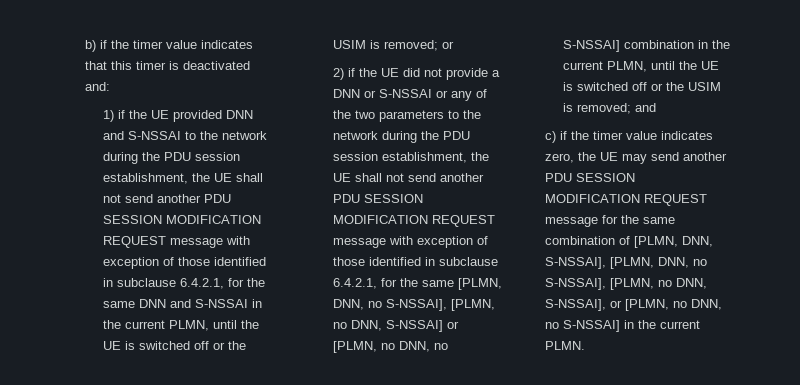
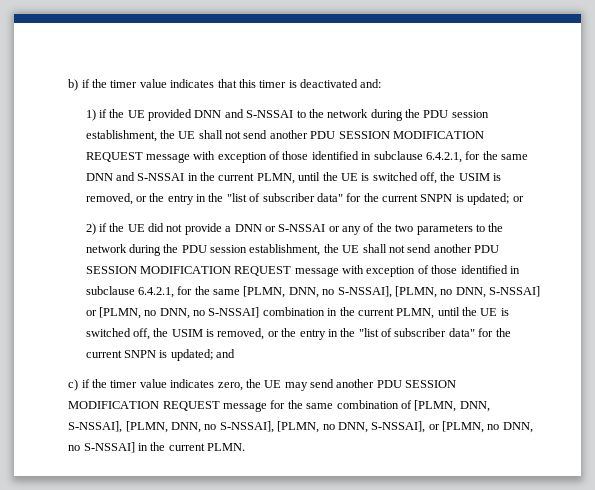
[193,341,246,350] [332,40,438,51] off or the USIM is removed; -> [420,172,502,184] [85,193,510,205] off, the USIM is removed, or the entry in the "list of subscriber data" for the current SNPN is updated;
[631,82,721,91] [562,103,631,114] off or the USIM is removed; -> [132,328,511,340] [85,349,213,361] off, the USIM is removed, or the entry in the "list of subscriber data" for the current SNPN is updated;

